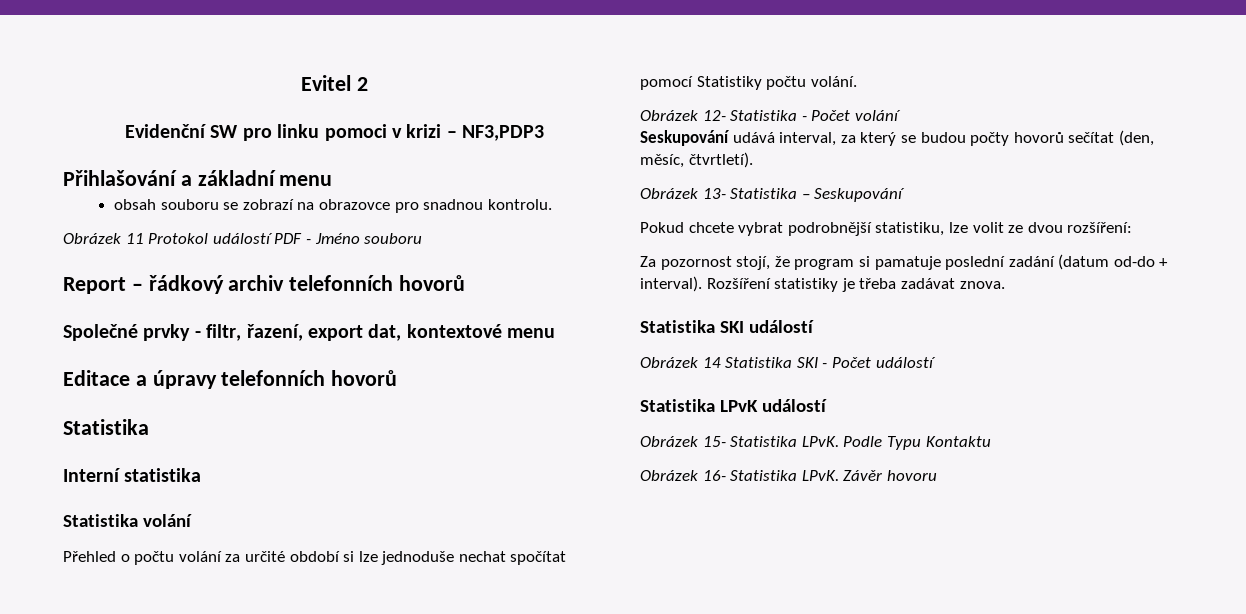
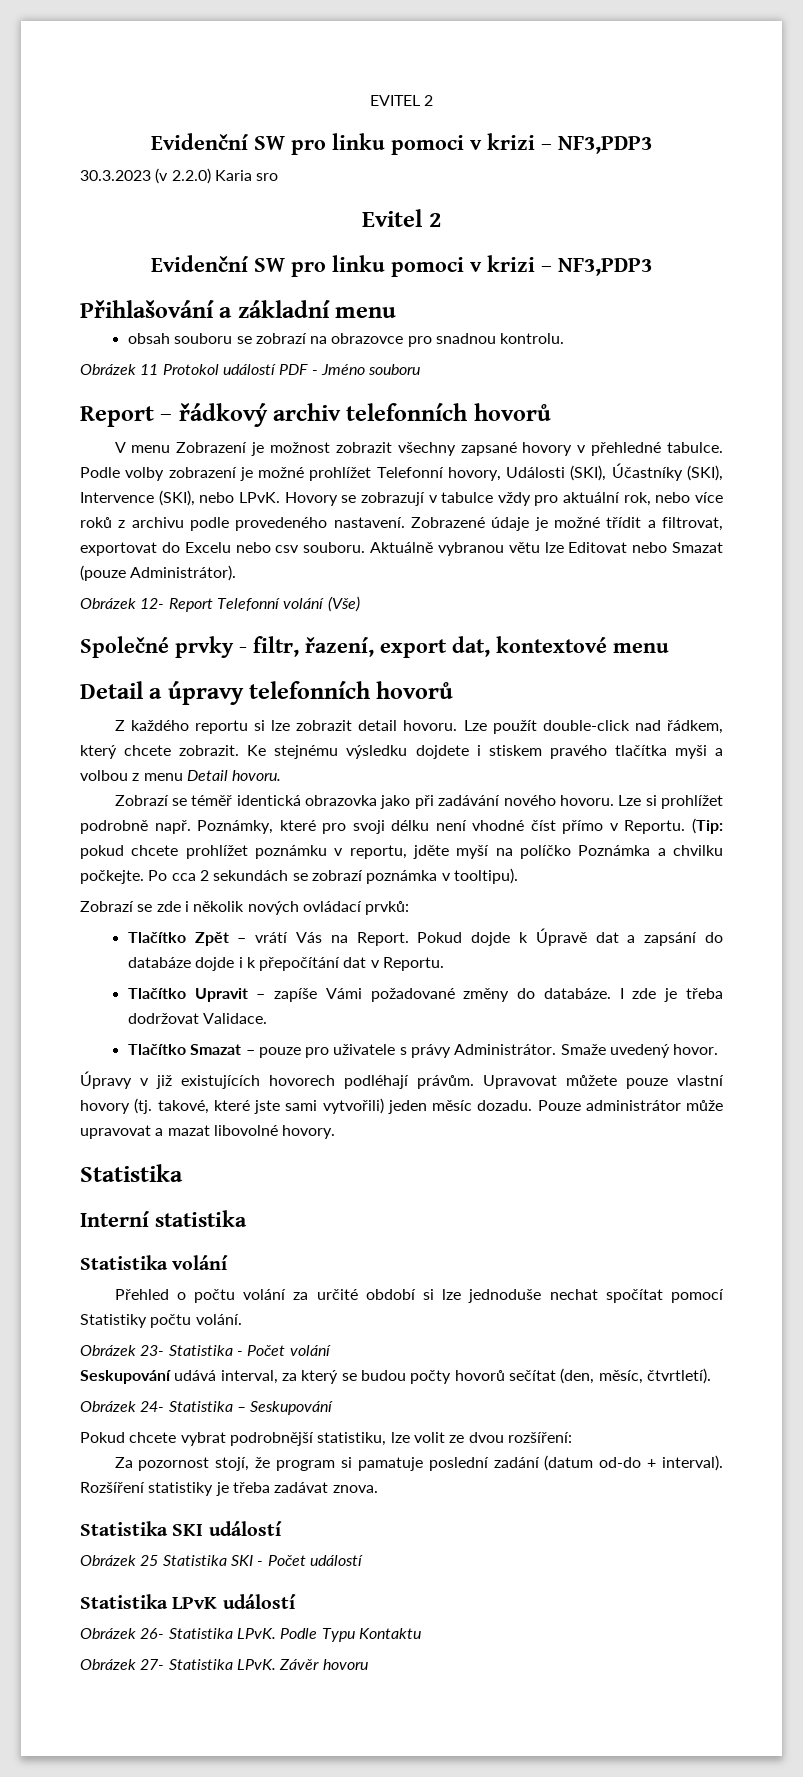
(301, 83) none -> [369,95,434,106] [151,133,652,155] [80,168,279,184] EVITEL 2 // Evidenční SW pro linku pomoci v krizi – NF3,PDP3 // 30.3.2023 (v 2.2.0) Karia sro //
(466, 283) none -> [114,442,724,456] [80,463,723,481] [80,490,723,506] [80,517,724,531] [80,542,723,556] [80,565,237,581] [80,596,360,612] // V menu Zobrazení je možnost zobrazit všechny zapsané hovory v přehledné tabulce. Podle volby zobrazení je možné prohlížet Telefonní hovory, Události (SKI), Účastníky (SKI), Intervence (SKI), nebo LPvK. Hovory se zobrazují v tabulce vždy pro aktuální rok, nebo více roků z archivu podle provedeného nastavení. Zobrazené údaje je možné třídit a filtrovat, exportovat do Excelu nebo csv souboru. Aktuálně vybranou větu lze Editovat nebo Smazat (pouze Administrátor). // Obrázek 12- Report Telefonní volání (Vše)
[63,370,130,386] Editace -> [80,681,144,699] Detail
(398, 378) none -> [114,720,723,734] [80,745,724,759] [80,770,282,781] [114,795,723,809] [80,818,724,834] [80,845,723,859] [80,868,518,884] [80,901,410,915] [127,928,724,946] [127,957,445,971] [127,988,723,1002] [127,1013,268,1024] [127,1044,719,1058] [80,1071,724,1089] [80,1098,723,1114] [80,1125,336,1139] // Z každého reportu si lze zobrazit detail hovoru. Lze použít double-click nad řádkem, který chcete zobrazit. Ke stejnému výsledku dojdete i stiskem pravého tlačítka myši a volbou z menu Detail hovoru. // Zobrazí se téměř identická obrazovka jako při zadávání nového hovoru. Lze si prohlížet podrobně např. Poznámky, které pro svoji délku není vhodné číst přímo v Reportu. (Tip: pokud chcete prohlížet poznámku v reportu, jděte myší na políčko Poznámka a chvilku počkejte. Po cca 2 sekundách se zobrazí poznámka v tooltipu). // Zobrazí se zde i několik nových ovládací prvků: // Tlačítko Zpět – vrátí Vás na Report. Pokud dojde k Úpravě dat a zapsání do databáze dojde i k přepočítání dat v Reportu. // Tlačítko Upravit – zapíše Vámi požadované změny do databáze. I zde je třeba dodržovat Validace. // Tlačítko Smazat – pouze pro uživatele s právy Administrátor. Smaže uvedený hovor. // Úpravy v již existujících hovorech podléhají právům. Upravovat můžete pouze vlastní hovory (tj. takové, které jste sami vytvořili) jeden měsíc dozadu. Pouze administrátor může upravovat a mazat libovolné hovory.
[702,110,726,121] 12- -> [140,1345,165,1356] 23-
[702,188,726,199] 13- -> [140,1401,165,1412] 24-
[702,357,721,368] 14 -> [140,1555,159,1566] 25
[702,436,726,447] 15- -> [140,1628,165,1639] 26-
[702,470,726,481] 16- -> [140,1659,165,1670] 27-

